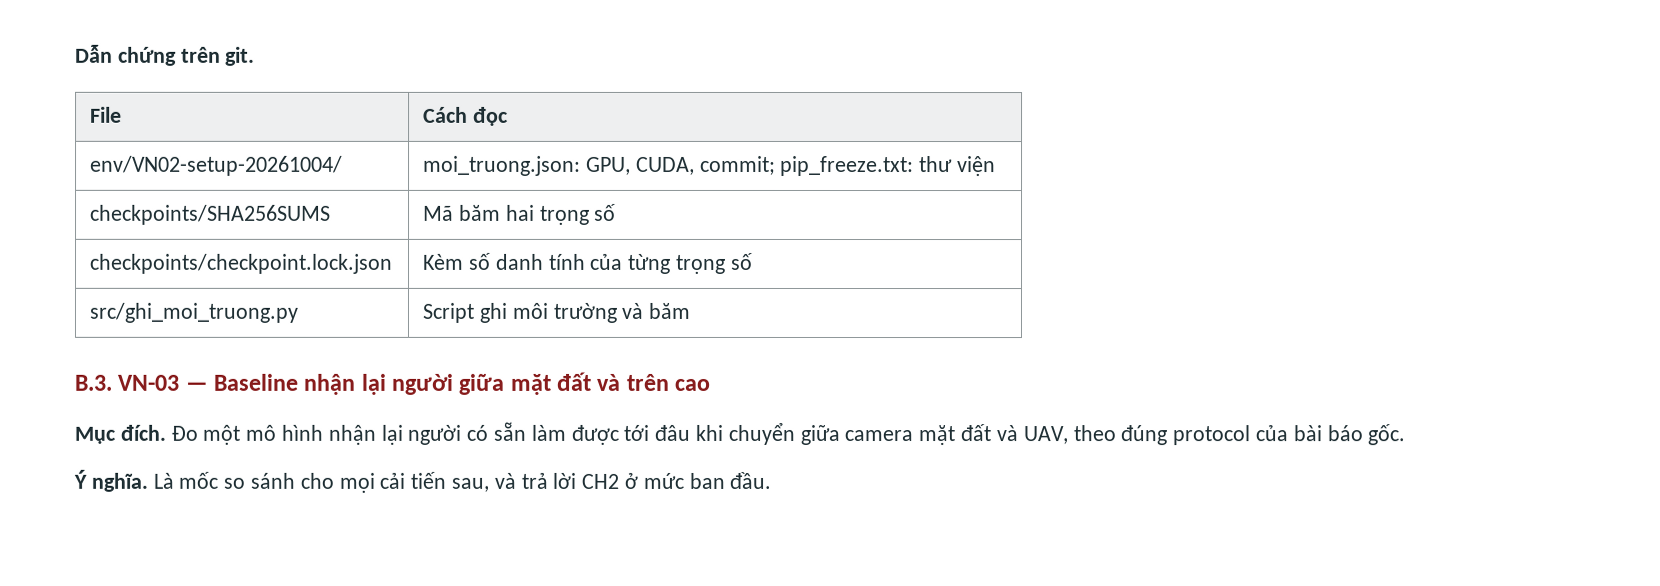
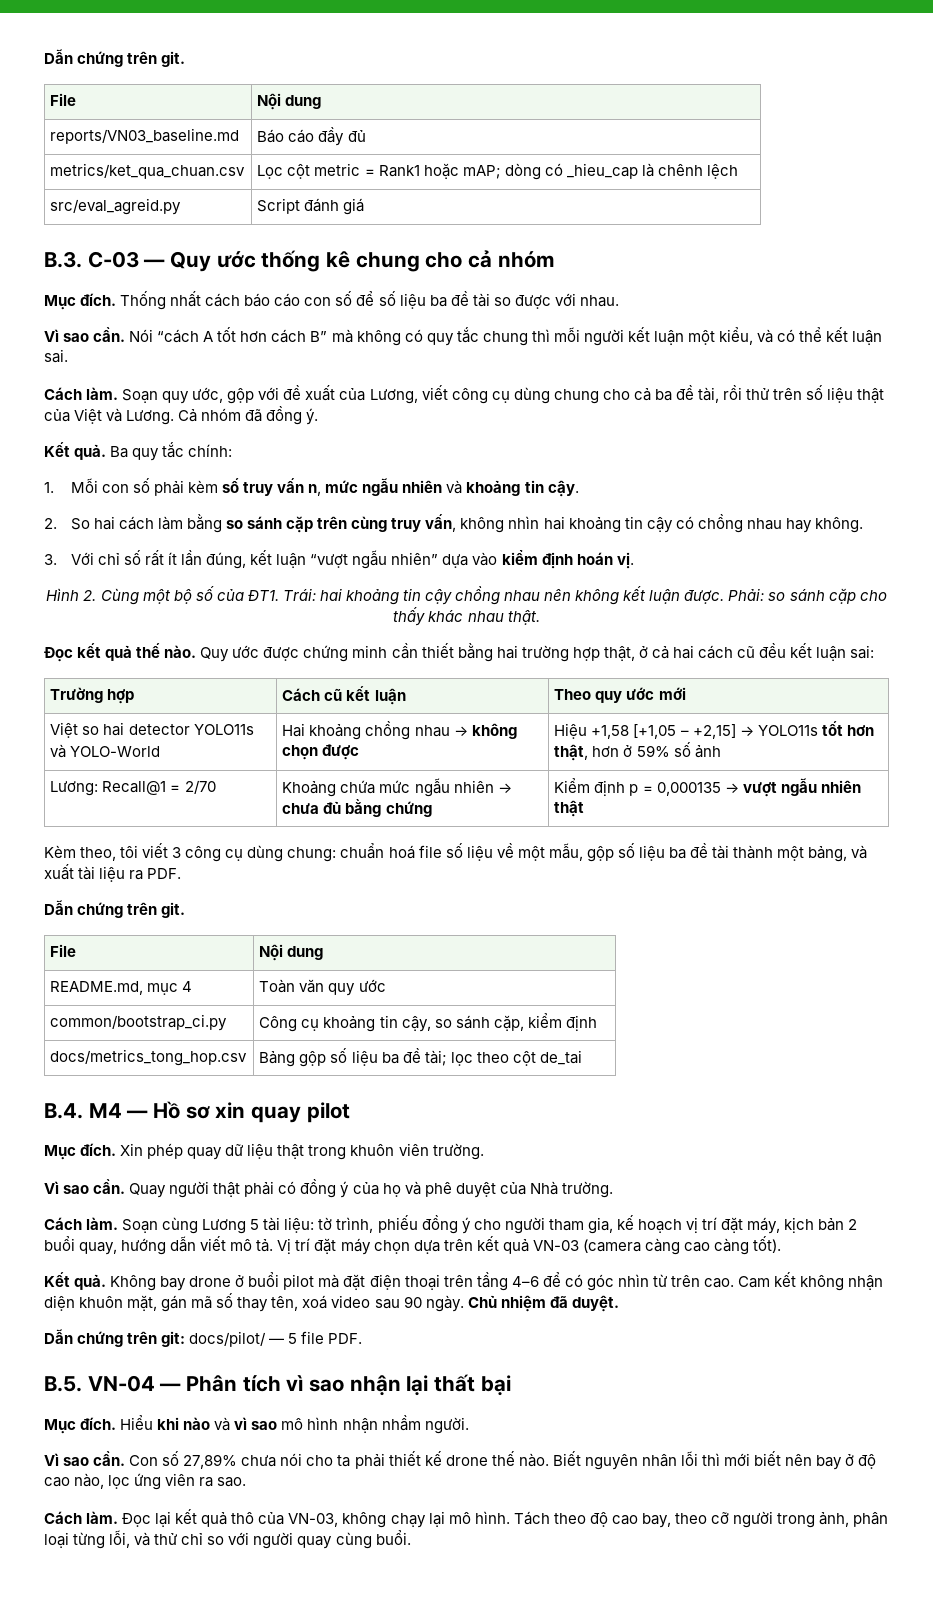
[75,44,256,66] [90,106,123,123] [423,106,508,126] [90,155,344,176] [423,155,996,177] [90,204,332,225] [423,203,618,225] [90,253,394,274] [423,252,754,274] [89,302,299,323] [422,302,691,323] [74,371,711,395] [74,421,1406,446] [73,469,772,493] Dẫn chứng trên git. // File | Cách đọc // env/VN02-setup-20261004/ | moi_truong.json: GPU, CUDA, commit; pip_freeze.txt: thư viện // checkpoints/SHA256SUMS | Mã băm hai trọng số // checkpoints/checkpoint.lock.json | Kèm số danh tính của từng trọng số // src/ghi_moi_truong.py | Script ghi môi trường và băm // B.3. VN-03 — Baseline nhận lại người giữa mặt đất và trên cao // Mục đích. Đo một mô hình nhận lại người có sẵn làm được tới đâu khi chuyển giữa camera mặt đất và UAV, theo đúng protocol của bài báo gốc. // Ý nghĩa. Là mốc so sánh cho mọi cải tiến sau, và trả lời CH2 ở mức ban đầu. -> [44,49,186,67] [50,93,77,106] [257,93,322,110] [50,128,240,144] [257,127,366,146] [50,163,246,179] [257,163,738,180] [50,198,182,215] [257,198,365,215] [44,250,554,272] [44,291,619,310] [44,327,883,346] [44,349,68,363] [44,385,885,404] [44,406,319,425] [44,442,233,461] [44,478,579,497] [44,514,863,533] [44,550,634,569] [46,586,887,605] [393,607,540,626] [44,643,875,662] [50,687,135,704] [282,686,406,705] [554,687,686,703] [50,722,254,738] [50,744,161,758] [282,721,517,740] [282,744,360,760] [554,721,874,739] [554,742,721,761] [50,780,216,796] [282,778,512,797] [282,799,432,817] [554,778,861,797] [554,800,585,817] [44,843,868,862] [44,864,182,882] [44,900,186,918] [50,944,77,957] [259,944,324,961] [50,981,193,995] [259,979,386,996] [50,1014,228,1031] [259,1013,597,1032] [50,1049,248,1066] [259,1048,582,1067] [44,1101,350,1123] [44,1143,484,1160] [44,1179,613,1198] [44,1215,858,1234] [44,1236,782,1255] [44,1272,884,1291] [44,1293,619,1312] [44,1329,363,1347] [44,1374,511,1396] [44,1415,469,1434] [44,1451,877,1470] [44,1473,247,1490] [44,1509,889,1528] [44,1530,411,1549] Dẫn chứng trên git. // File | Nội dung // reports/VN03_baseline.md | Báo cáo đầy đủ // metrics/ket_qua_chuan.csv | Lọc cột metric = Rank1 hoặc mAP; dòng có _hieu_cap là chênh lệch // src/eval_agreid.py | Script đánh giá // B.3. C-03 — Quy ước thống kê chung cho cả nhóm // Mục đích. Thống nhất cách báo cáo con số để số liệu ba đề tài so được với nhau. // Vì sao cần. Nói “cách A tốt hơn cách B” mà không có quy tắc chung thì mỗi người kết luận một kiểu, và có thể kết luận sai. // Cách làm. Soạn quy ước, gộp với đề xuất của Lương, viết công cụ dùng chung cho cả ba đề tài, rồi thử trên số liệu thật của Việt và Lương. Cả nhóm đã đồng ý. // Kết quả. Ba quy tắc chính: // 1. Mỗi con số phải kèm số truy vấn n, mức ngẫu nhiên và khoảng tin cậy. // 2. So hai cách làm bằng so sánh cặp trên cùng truy vấn, không nhìn hai khoảng tin cậy có chồng nhau hay không. // 3. Với chỉ số rất ít lần đúng, kết luận “vượt ngẫu nhiên” dựa vào kiểm định hoán vị. // Hình 2. Cùng một bộ số của ĐT1. Trái: hai khoảng tin cậy chồng nhau nên không kết luận được. Phải: so sánh cặp cho thấy khác nhau thật. // Đọc kết quả thế nào. Quy ước được chứng minh cần thiết bằng hai trường hợp thật, ở cả hai cách cũ đều kết luận sai: // Trường hợp | Cách cũ kết luận | Theo quy ước mới // Việt so hai detector YOLO11s và YOLO-World | Hai khoảng chồng nhau → không chọn được | Hiệu +1,58 [+1,05 – +2,15] → YOLO11s tốt hơn thật, hơn ở 59% số ảnh // Lương: Recall@1 = 2/70 | Khoảng chứa mức ngẫu nhiên → chưa đủ bằng chứng | Kiểm định p = 0,000135 → vượt ngẫu nhiên thật // Kèm theo, tôi viết 3 công cụ dùng chung: chuẩn hoá file số liệu về một mẫu, gộp số liệu ba đề tài thành một bảng, và xuất tài liệu ra PDF. // Dẫn chứng trên git. // File | Nội dung // README.md, mục 4 | Toàn văn quy ước // common/bootstrap_ci.py | Công cụ khoảng tin cậy, so sánh cặp, kiểm định // docs/metrics_tong_hop.csv | Bảng gộp số liệu ba đề tài; lọc theo cột de_tai // B.4. M4 — Hồ sơ xin quay pilot // Mục đích. Xin phép quay dữ liệu thật trong khuôn viên trường. // Vì sao cần. Quay người thật phải có đồng ý của họ và phê duyệt của Nhà trường. // Cách làm. Soạn cùng Lương 5 tài liệu: tờ trình, phiếu đồng ý cho người tham gia, kế hoạch vị trí đặt máy, kịch bản 2 buổi quay, hướng dẫn viết mô tả. Vị trí đặt máy chọn dựa trên kết quả VN-03 (camera càng cao càng tốt). // Kết quả. Không bay drone ở buổi pilot mà đặt điện thoại trên tầng 4–6 để có góc nhìn từ trên cao. Cam kết không nhận diện khuôn mặt, gán mã số thay tên, xoá video sau 90 ngày. Chủ nhiệm đã duyệt. // Dẫn chứng trên git: docs/pilot/ — 5 file PDF. // B.5. VN-04 — Phân tích vì sao nhận lại thất bại // Mục đích. Hiểu khi nào và vì sao mô hình nhận nhầm người. // Vì sao cần. Con số 27,89% chưa nói cho ta phải thiết kế drone thế nào. Biết nguyên nhân lỗi thì mới biết nên bay ở độ cao nào, lọc ứng viên ra sao. // Cách làm. Đọc lại kết quả thô của VN-03, không chạy lại mô hình. Tách theo độ cao bay, theo cỡ người trong ảnh, phân loại từng lỗi, và thử chỉ so với người quay cùng buổi.

